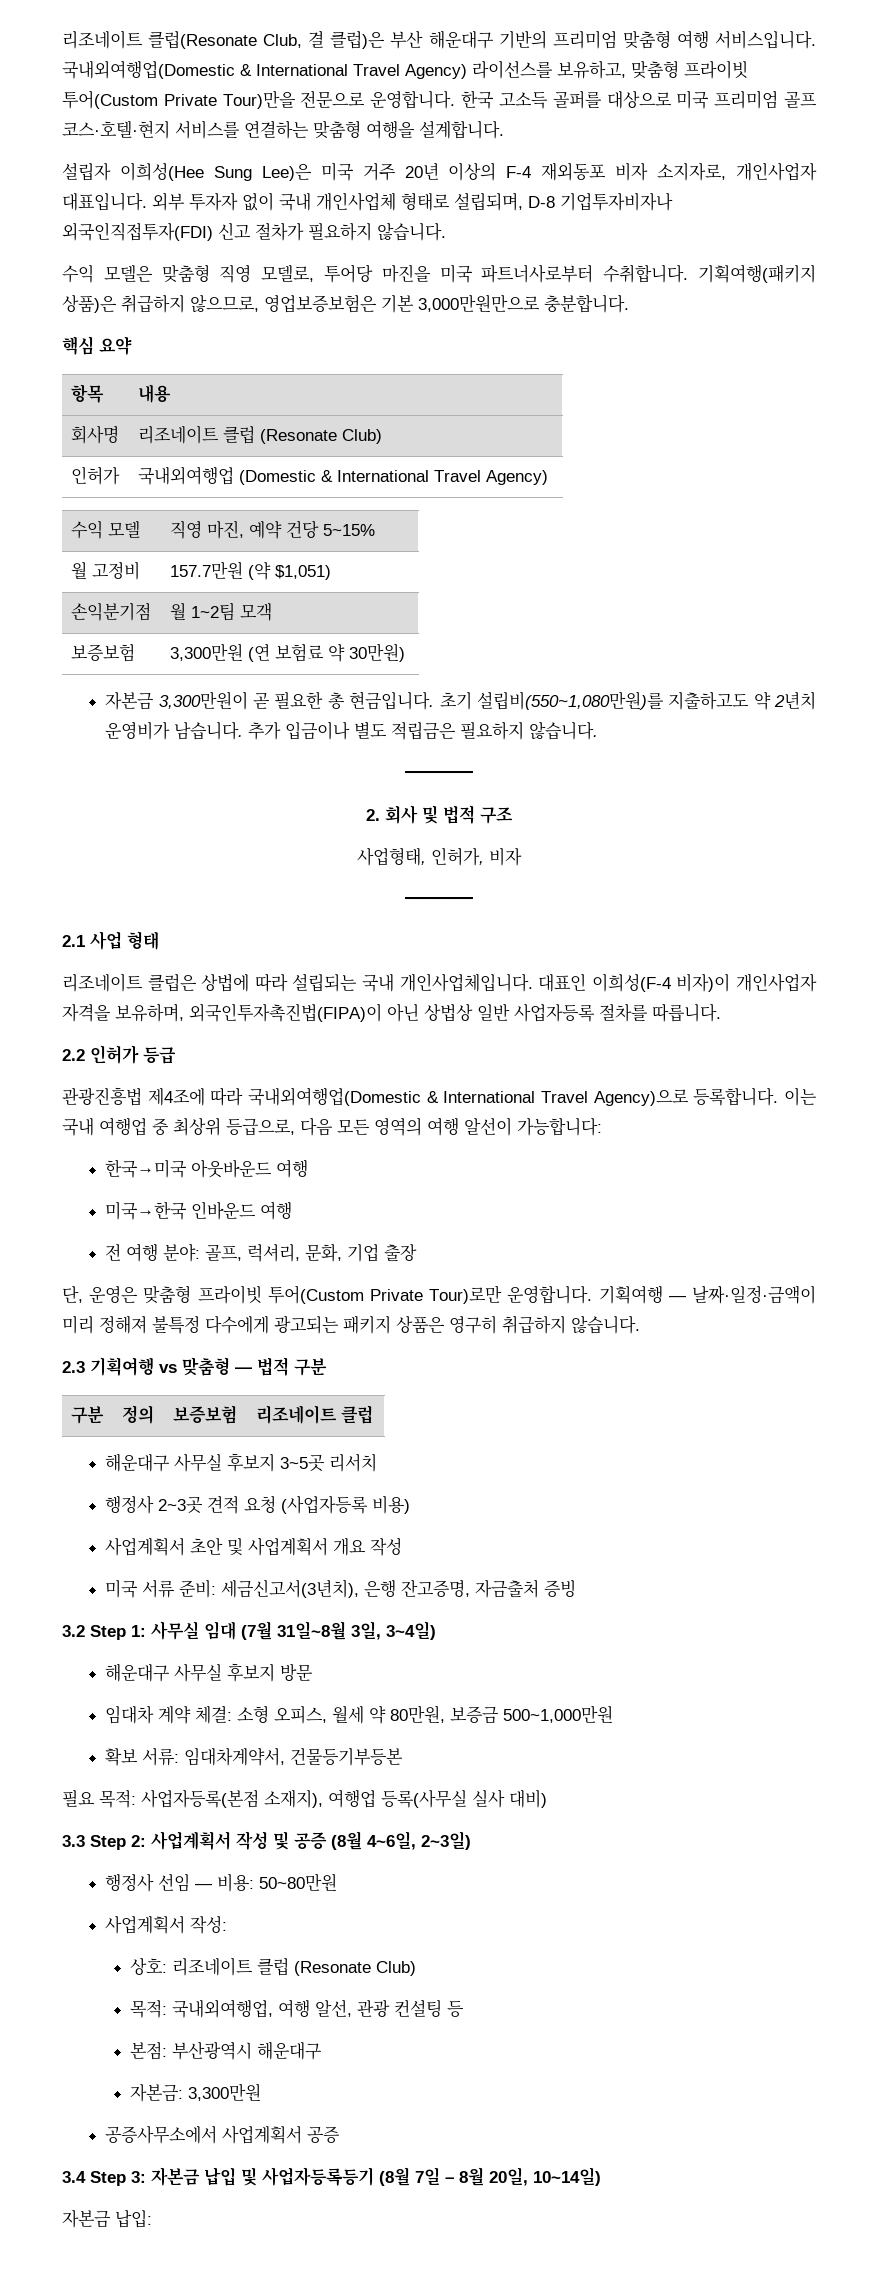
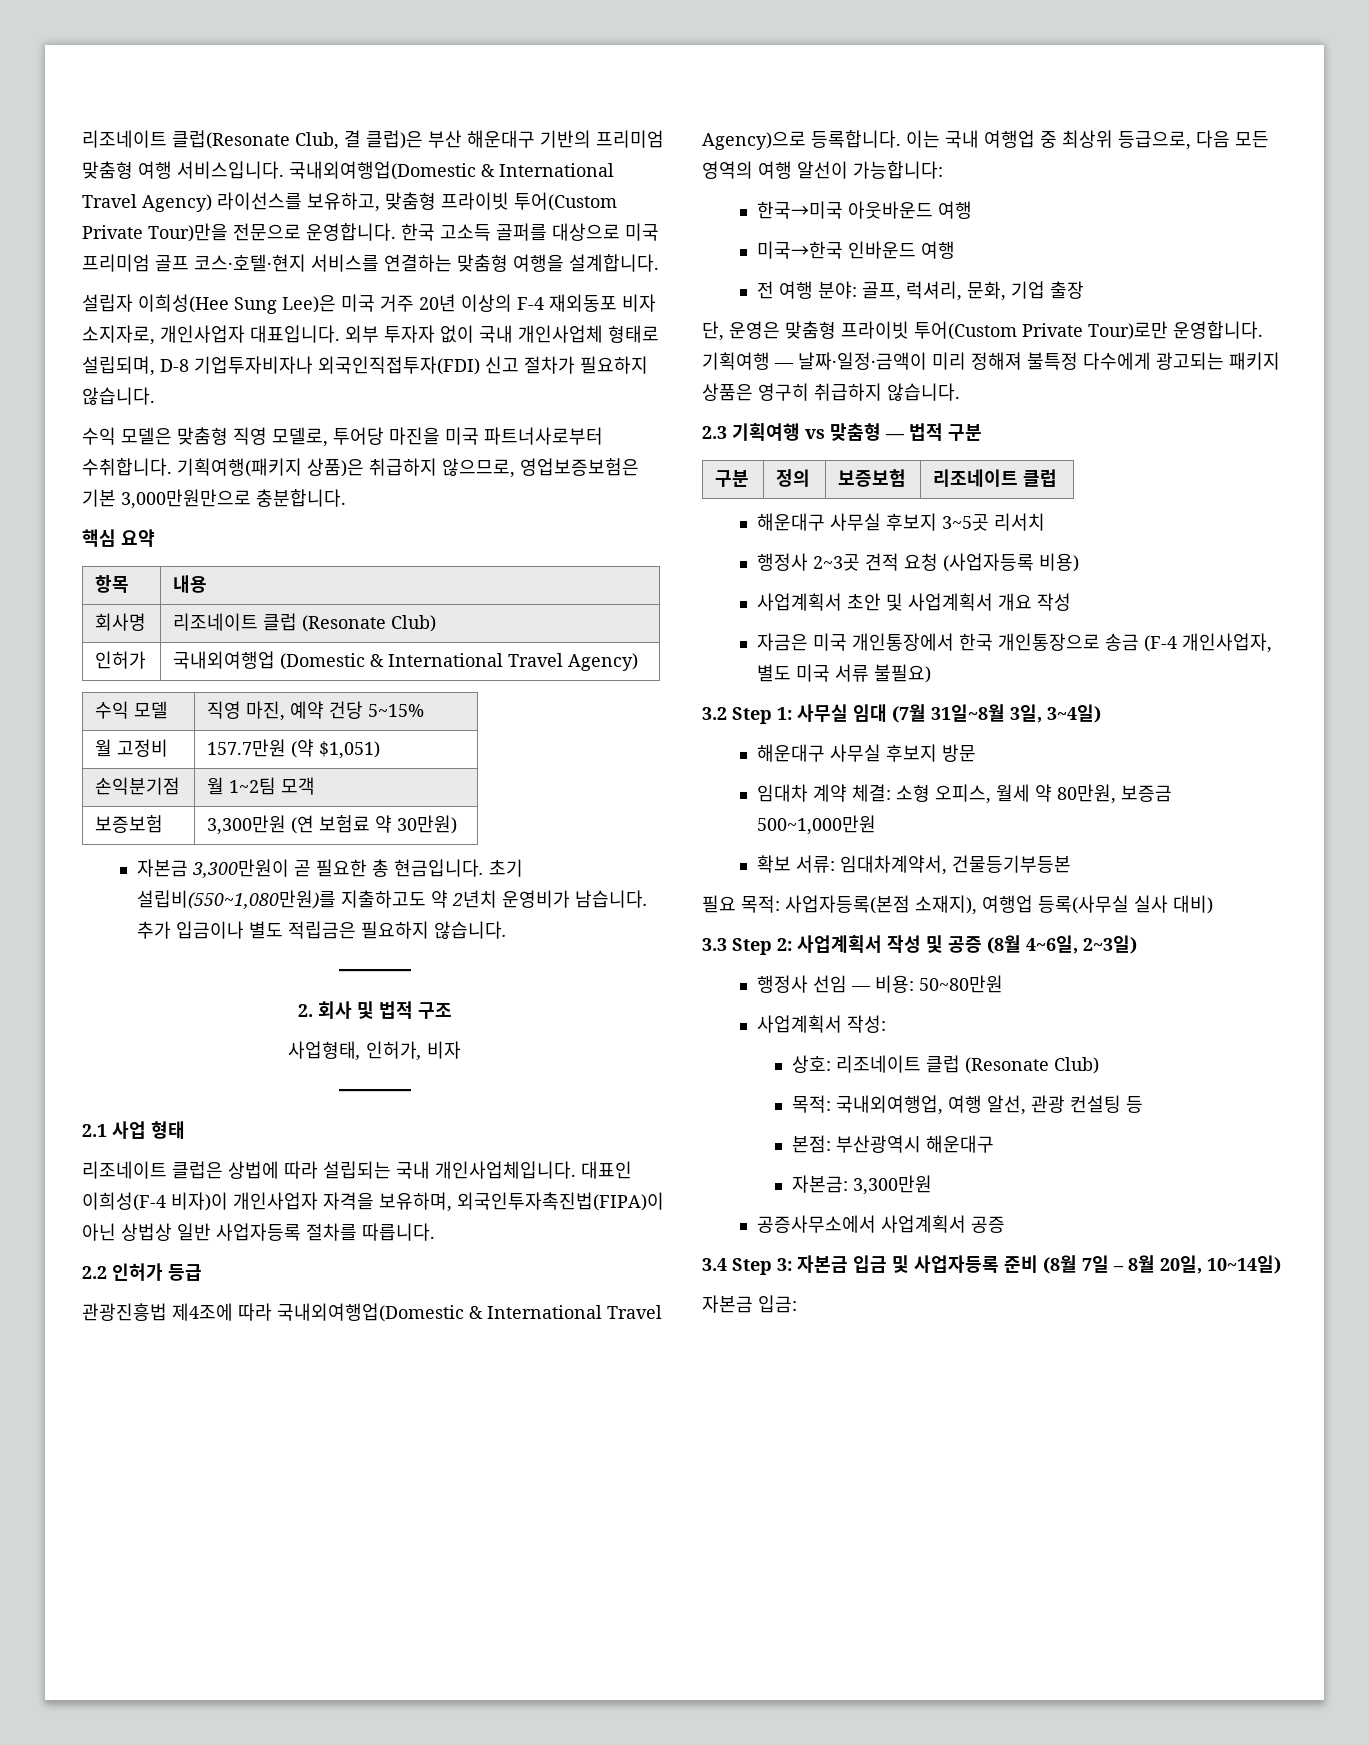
[105,1579,577,1598] 미국 서류 준비: 세금신고서(3년치), 은행 잔고증명, 자금출처 증빙 -> [756,633,1272,653] [756,664,931,683] 자금은 미국 개인통장에서 한국 개인통장으로 송금 (F-4 개인사업자, 별도 미국 서류 불필요)
[204,2167,374,2186] 납입 및 사업자등록등기 -> [853,1255,1038,1273] 입금 및 사업자등록 준비
[115,2209,152,2228] 납입: -> [758,1295,797,1313] 입금:

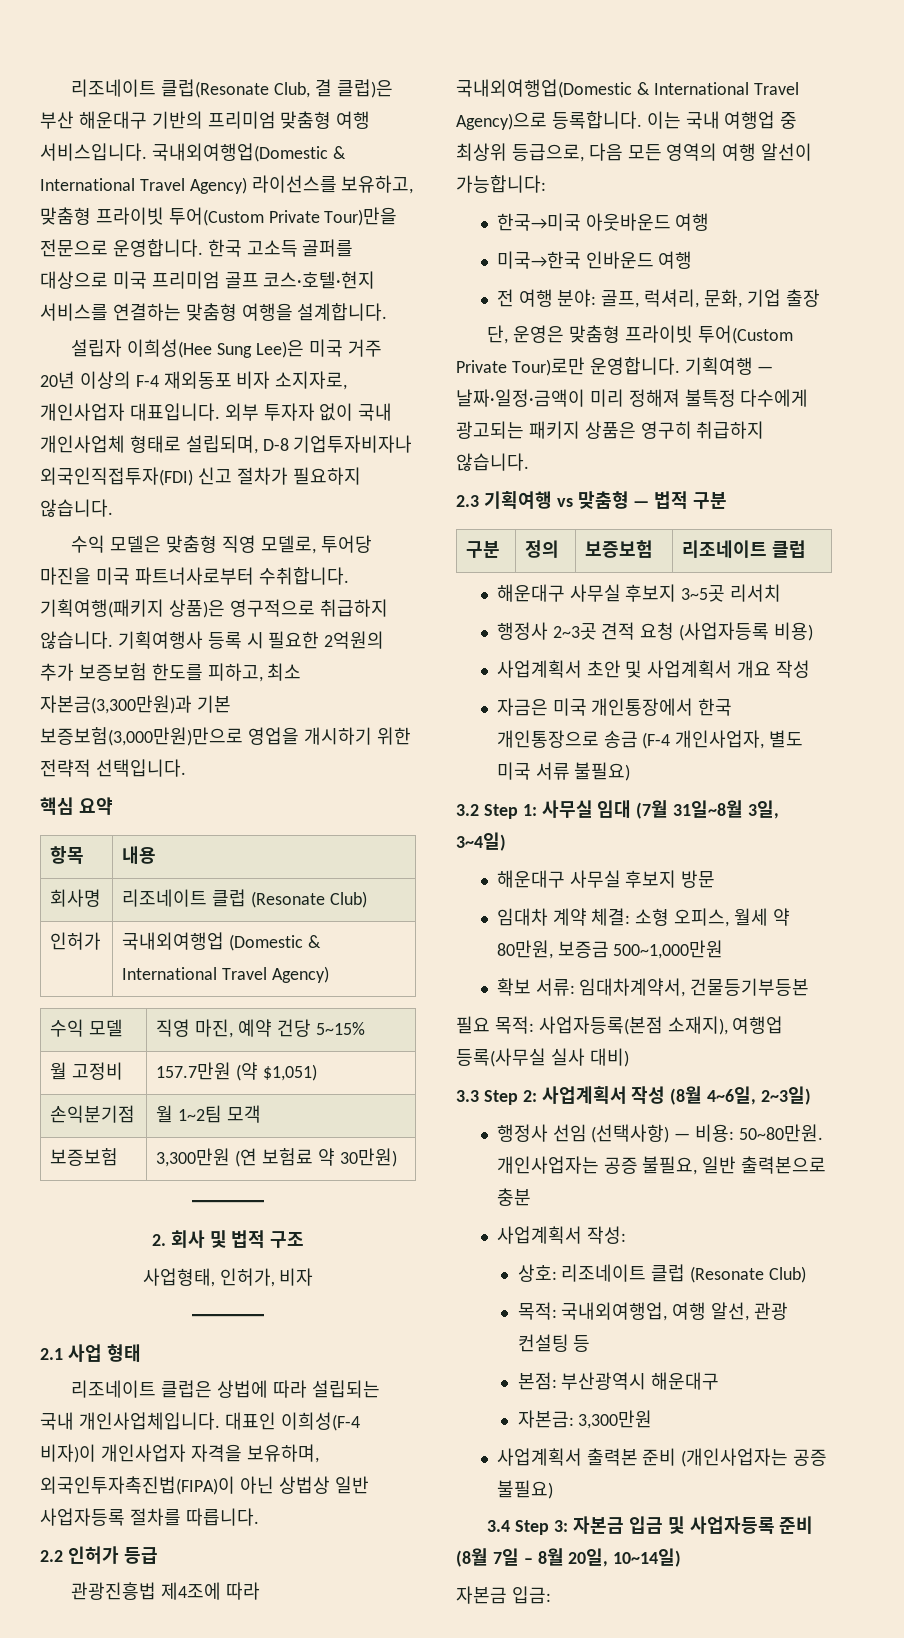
[369,458,639,478] [82,489,346,509] 취급하지 않으므로, 영업보증보험은 기본 3,000만원만으로 충분합니다. -> [229,599,388,617] [40,631,385,649] [40,663,302,682] [40,695,231,714] [40,727,411,746] [40,759,186,777] 영구적으로 취급하지 않습니다. 기획여행사 등록 시 필요한 2억원의 추가 보증보험 한도를 피하고, 최소 자본금(3,300만원)과 기본 보증보험(3,000만원)만으로 영업을 개시하기 위한 전략적 선택입니다.
[136,859,523,878] [136,890,648,909] [136,921,507,939] // 자본금 3,300만원이 곧 필요한 총 현금입니다. 초기 설립비(550~1,080만원)를 지출하고도 약 2년치 운영비가 남습니다. 추가 입금이나 별도 적립금은 필요하지 않습니다. -> (397, 1157) none
[926,935,982,953] 및 공증 -> (666, 1095) none
(847, 984) none -> [591,1124,670,1143] (선택사항)
[918,975,1003,993] 50~80만원 -> [739,1124,824,1142] [496,1156,827,1175] [496,1188,531,1206] 50~80만원. 개인사업자는 공증 불필요, 일반 출력본으로 충분
[756,1215,1005,1233] 공증사무소에서 사업계획서 공증 -> [496,1448,828,1467] [496,1480,553,1499] 사업계획서 출력본 준비 (개인사업자는 공증 불필요)

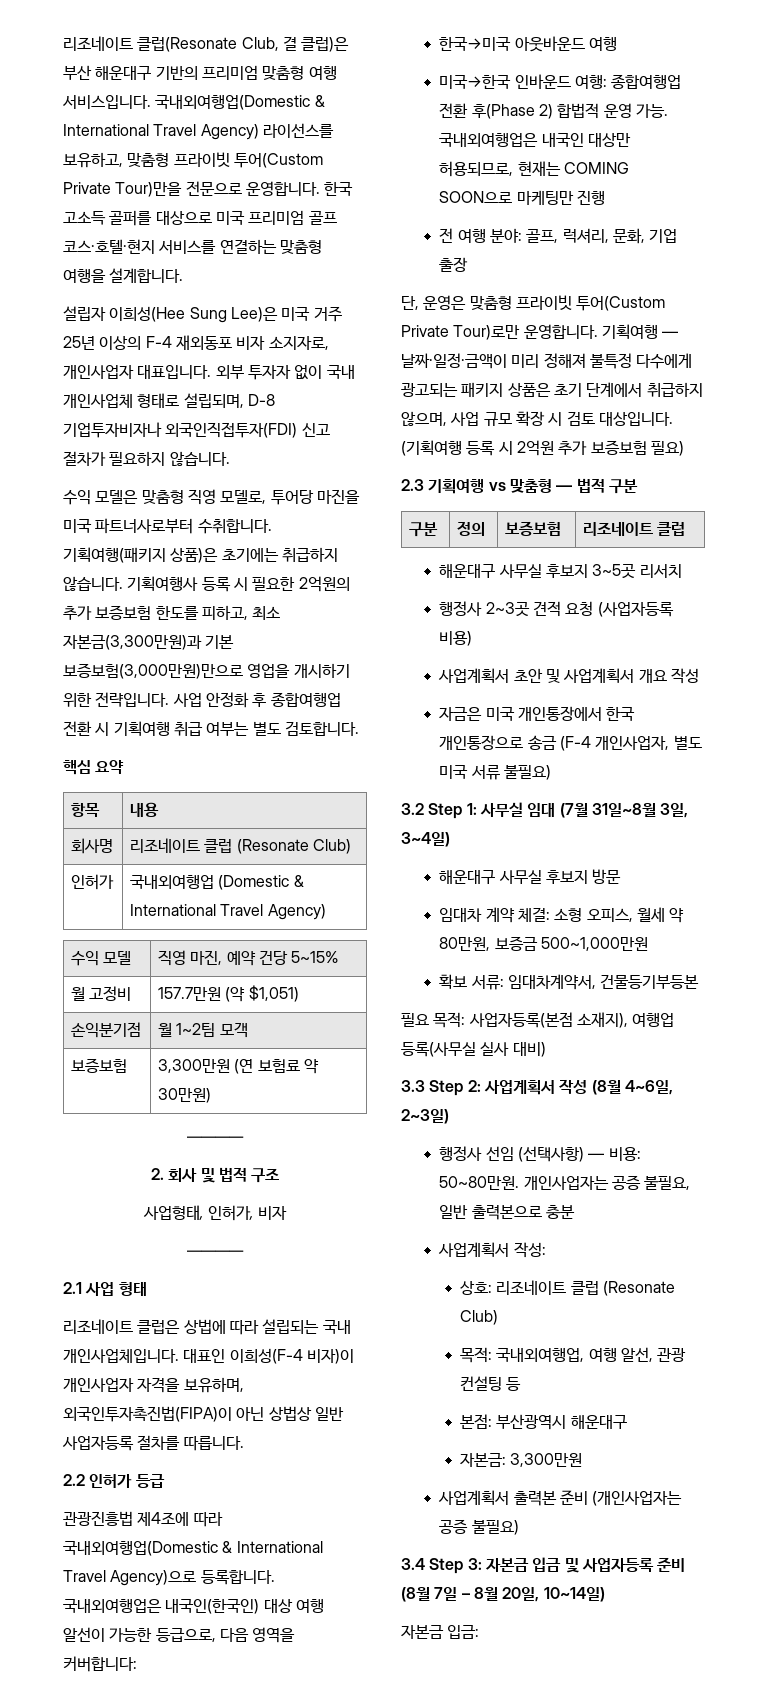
[40,371,75,389] 20년 -> [63,336,95,350] 25년
[229,599,315,617] 영구적으로 -> [221,548,279,562] 초기에는
[40,759,186,777] 전략적 선택입니다. -> [95,692,341,708] [63,721,359,736] 전략입니다. 사업 안정화 후 종합여행업 전환 시 기획여행 취급 여부는 별도 검토합니다.
[646,111,798,129] [456,143,813,162] [456,175,546,193] 이는 국내 여행업 중 최상위 등급으로, 다음 모든 영역의 여행 알선이 가능합니다: -> [63,1598,324,1614] [63,1627,296,1643] [63,1656,137,1672] 국내외여행업은 내국인(한국인) 대상 여행 알선이 가능한 등급으로, 다음 영역을 커버합니다:
[658,251,693,269] 여행 -> [574,74,682,89] [439,103,668,119] [439,132,631,147] [439,161,629,177] [439,190,605,205] 여행: 종합여행업 전환 후(Phase 2) 합법적 운영 가능. 국내외여행업은 내국인 대상만 허용되므로, 현재는 COMING SOON으로 마케팅만 진행
[640,421,765,439] [456,453,529,471] 영구히 취급하지 않습니다. -> [553,382,703,397] [401,411,673,426] [401,440,684,456] 초기 단계에서 취급하지 않으며, 사업 규모 확장 시 검토 대상입니다. (기획여행 등록 시 2억원 추가 보증보험 필요)

